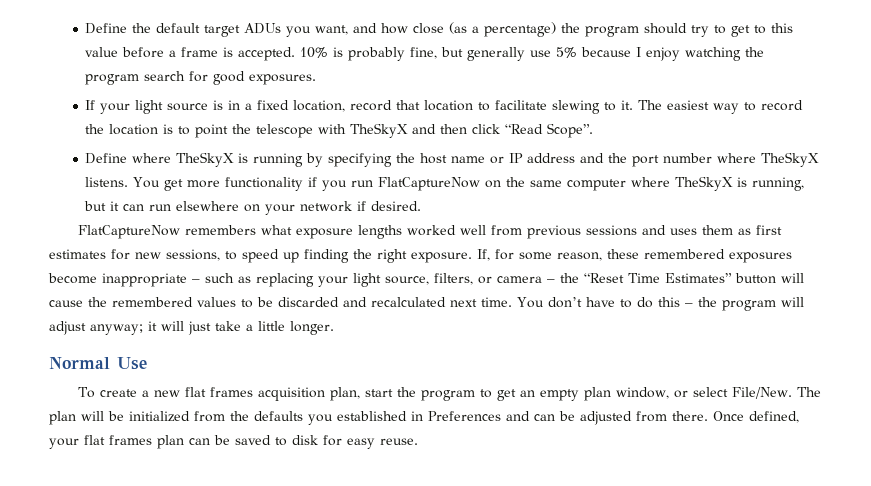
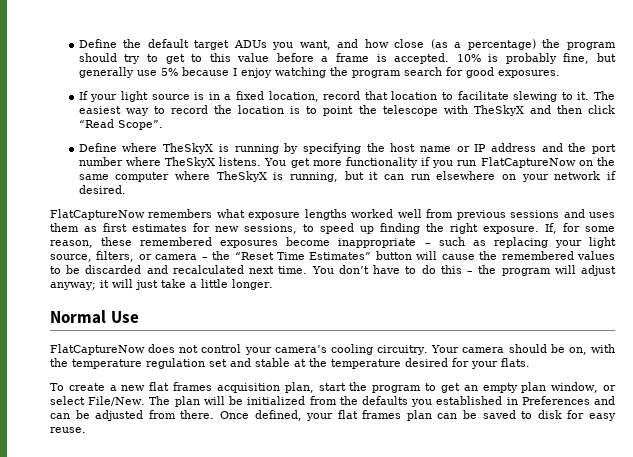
(147, 363) none -> [50,344,616,355] [50,358,530,369] // FlatCaptureNow does not control your camera’s cooling circuitry. Your camera should be on, with the temperature regulation set and stable at the temperature desired for your flats.

